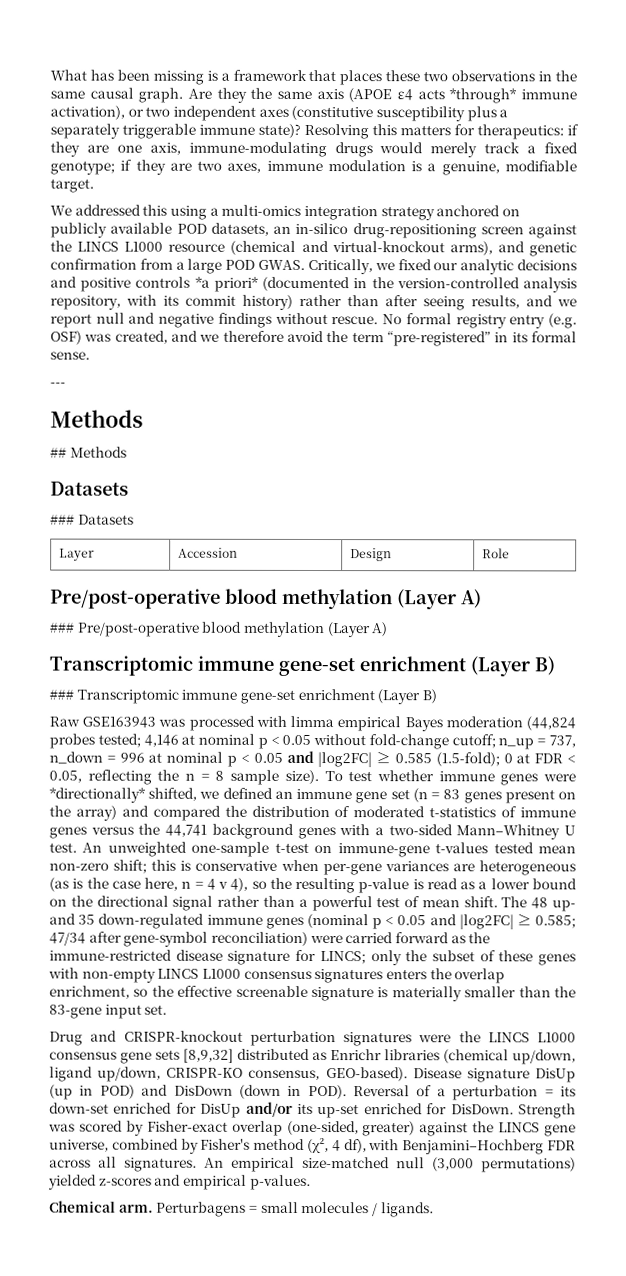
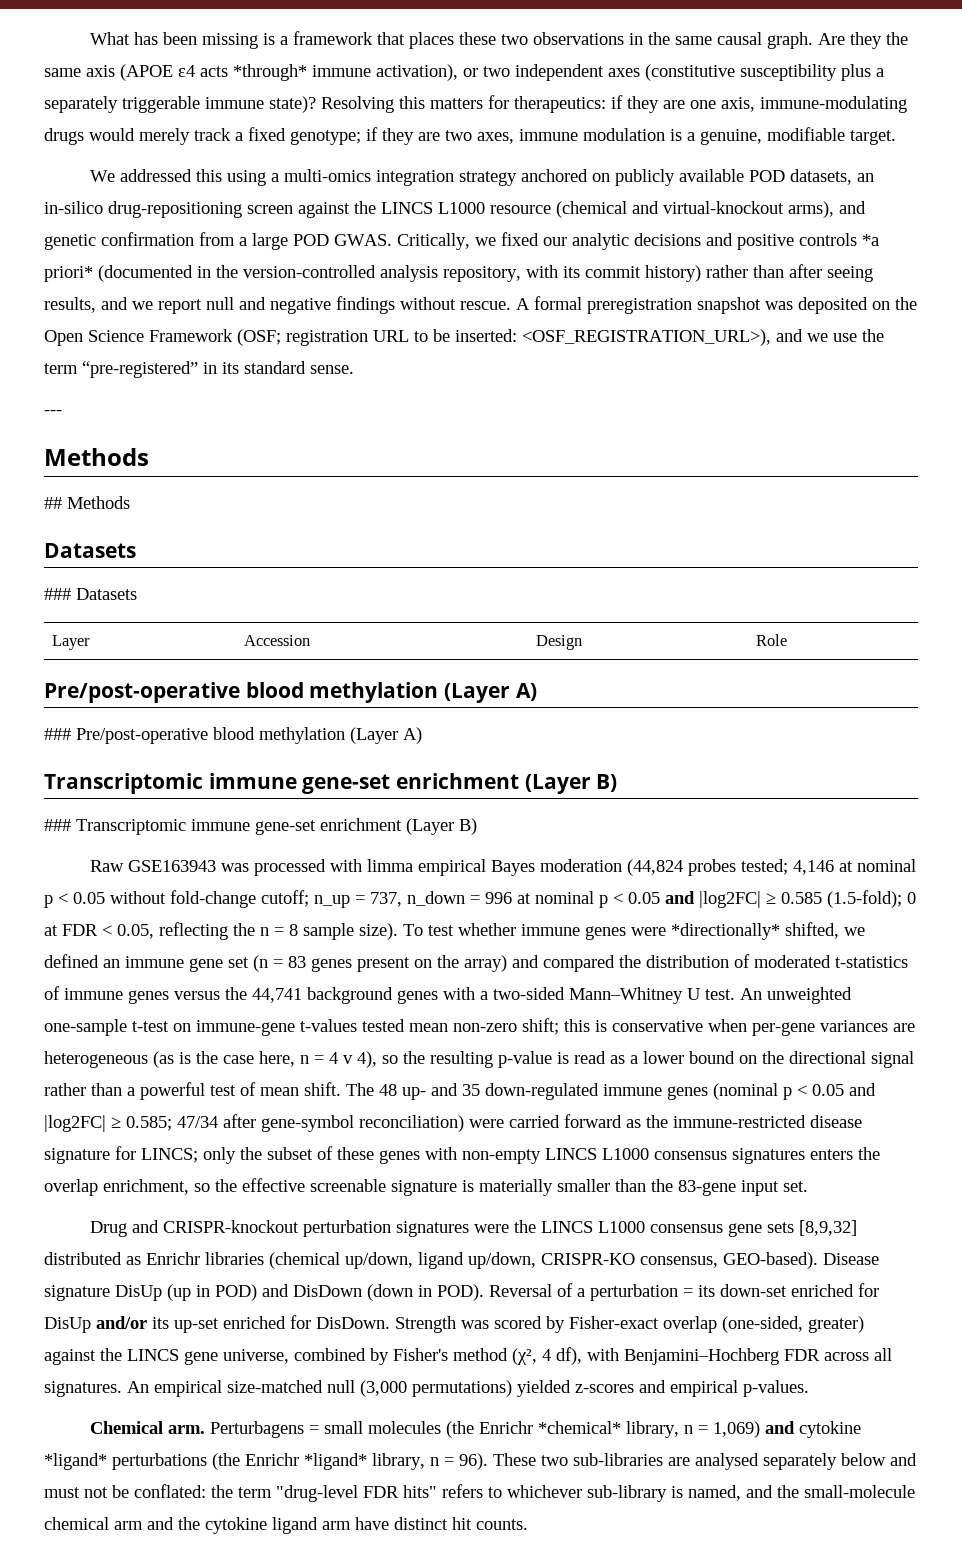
[382,313,578,329] [50,330,324,345] No formal registry entry (e.g. OSF) was created, and we therefore avoid -> [516,296,917,314] [44,329,857,346] A formal preregistration snapshot was deposited on the Open Science Framework (OSF; registration URL to be inserted: <OSF_REGISTRATION_URL>), and we use
[530,331,577,343] formal -> [244,361,306,374] standard
[371,1202,434,1218] / ligands. -> [446,1421,862,1438] [44,1453,917,1470] [44,1484,915,1502] [44,1517,528,1534] (the Enrichr *chemical* library, n = 1,069) and cytokine *ligand* perturbations (the Enrichr *ligand* library, n = 96). These two sub-libraries are analysed separately below and must not be conflated: the term "drug-level FDR hits" refers to whichever sub-library is named, and the small-molecule chemical arm and the cytokine ligand arm have distinct hit counts.

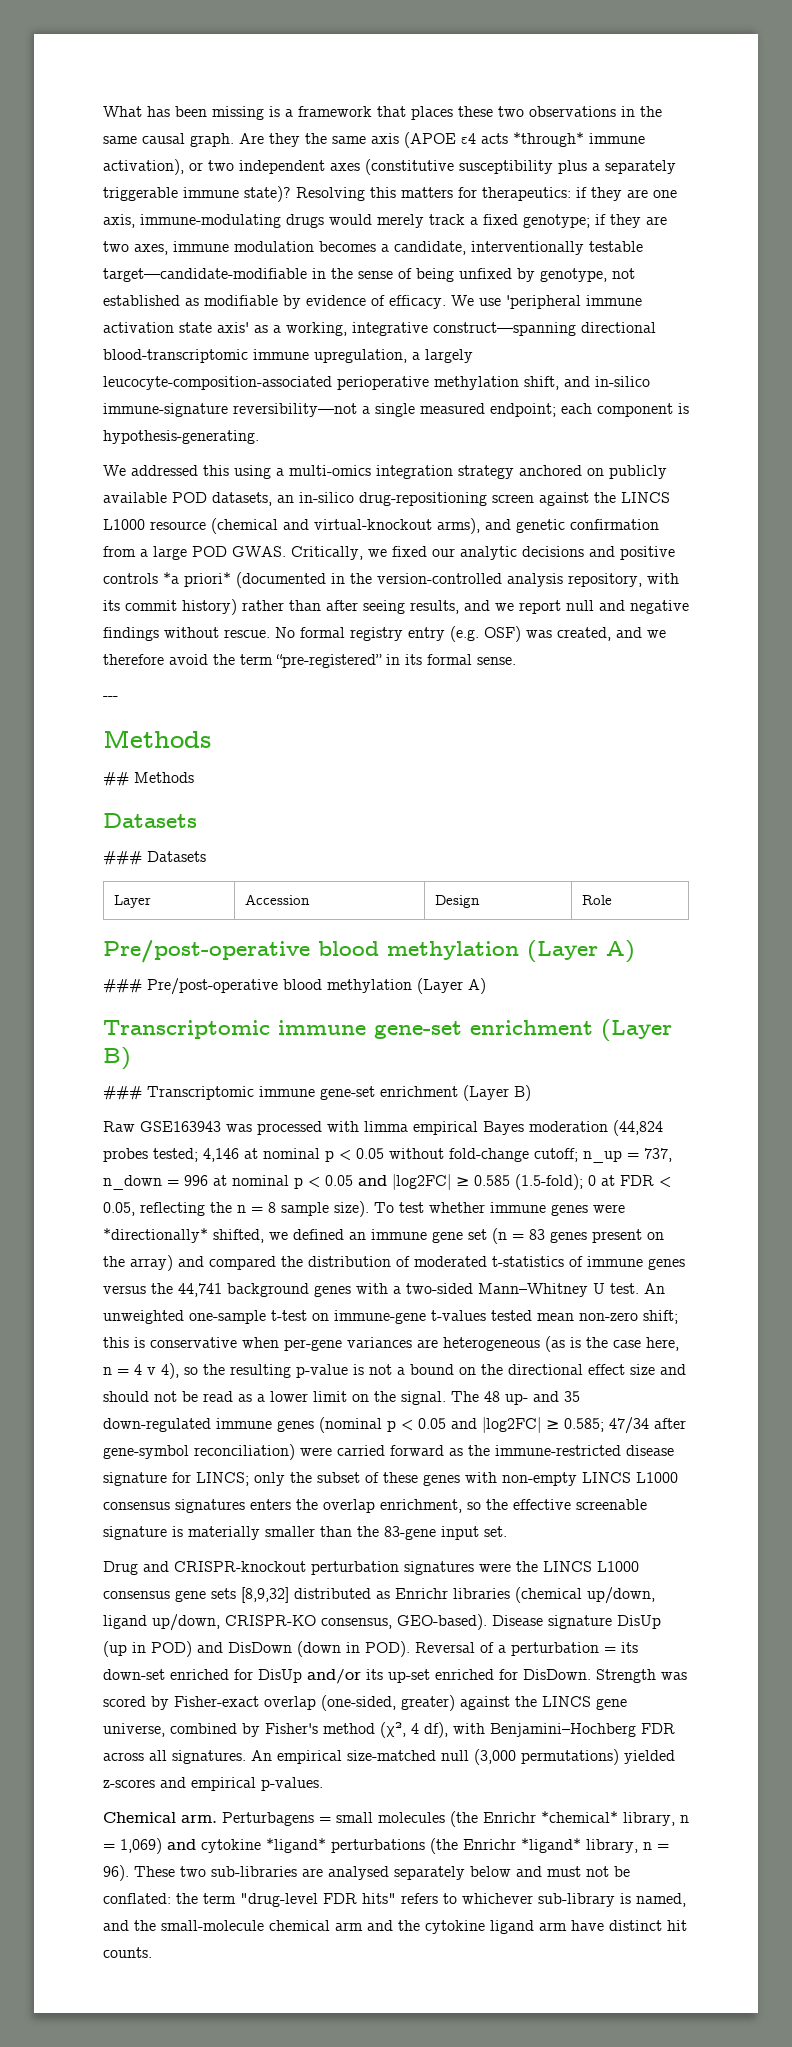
[670,127,896,145] is a genuine, modifiable target. -> [319,241,643,255] [103,268,635,282] [103,295,642,309] [103,322,656,336] [103,349,473,363] [103,376,650,390] [103,403,689,417] [103,430,259,444] becomes a candidate, interventionally testable target—candidate-modifiable in the sense of being unfixed by genotype, not established as modifiable by evidence of efficacy. We use 'peripheral immune activation state axis' as a working, integrative construct—spanning directional blood-transcriptomic immune upregulation, a largely leucocyte-composition-associated perioperative methylation shift, and in-silico immune-signature reversibility—not a single measured endpoint; each component is hypothesis-generating.
[516,296,917,314] [44,329,857,346] A formal preregistration snapshot was deposited on the Open Science Framework (OSF; registration URL to be inserted: <OSF_REGISTRATION_URL>), and we use -> [275,626,666,642] [103,654,208,665] No formal registry entry (e.g. OSF) was created, and we therefore avoid
[244,361,306,374] standard -> [427,654,472,665] formal
(569, 1058) none -> [369,1364,686,1375] [103,1391,198,1402] not a bound on the directional effect size and should not be
[689,1051,914,1068] [44,1082,341,1100] bound on the directional signal rather than a powerful test of mean shift. -> [313,1391,446,1405] limit on the signal.

